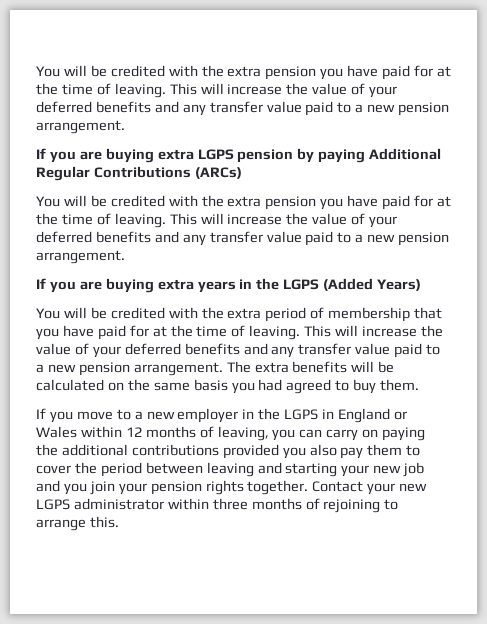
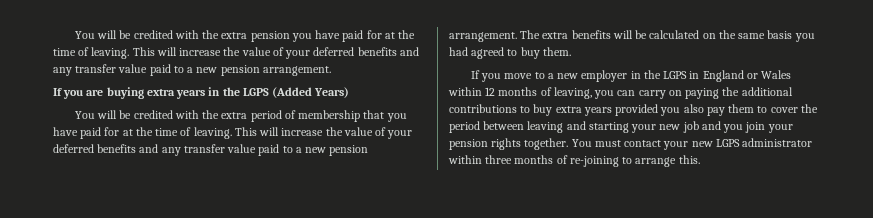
[36,148,442,163] [36,166,242,181] [36,195,451,210] [36,213,398,228] [36,231,450,246] [36,250,125,264] // If you are buying extra LGPS pension by paying Additional Regular Contributions (ARCs) // You will be credited with the extra pension you have paid for at the time of leaving. This will increase the value of your deferred benefits and any transfer value paid to a new pension arrangement. -> (331, 71) none
(219, 450) none -> [520,104,612,116] to buy extra years
[312,481,364,492] Contact -> [571,139,662,147] You must contact
[323,499,381,513] rejoining -> [569,156,619,167] re-joining

